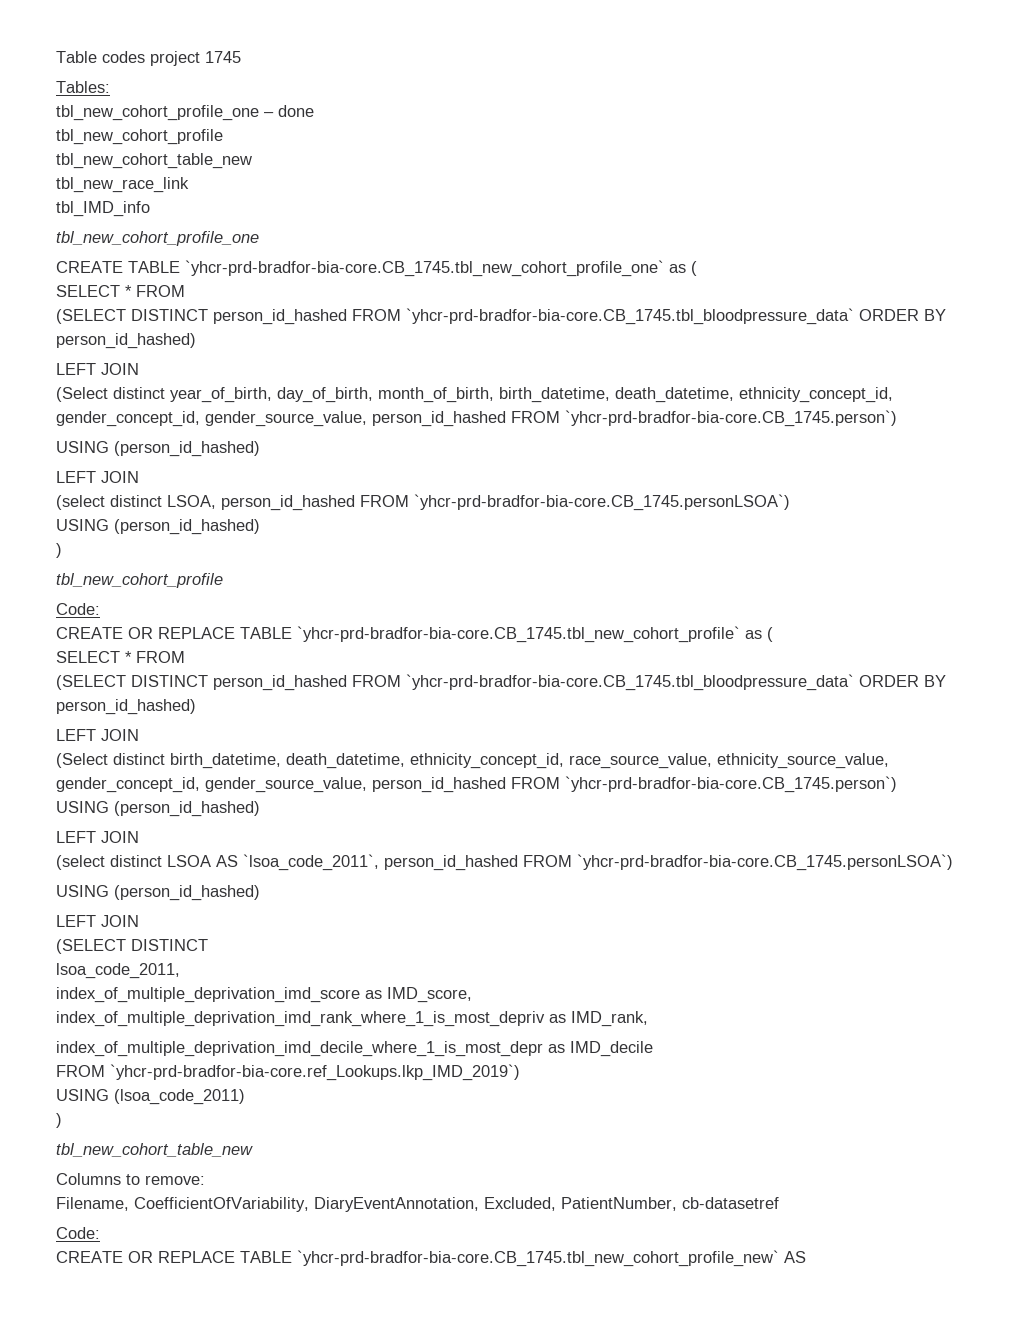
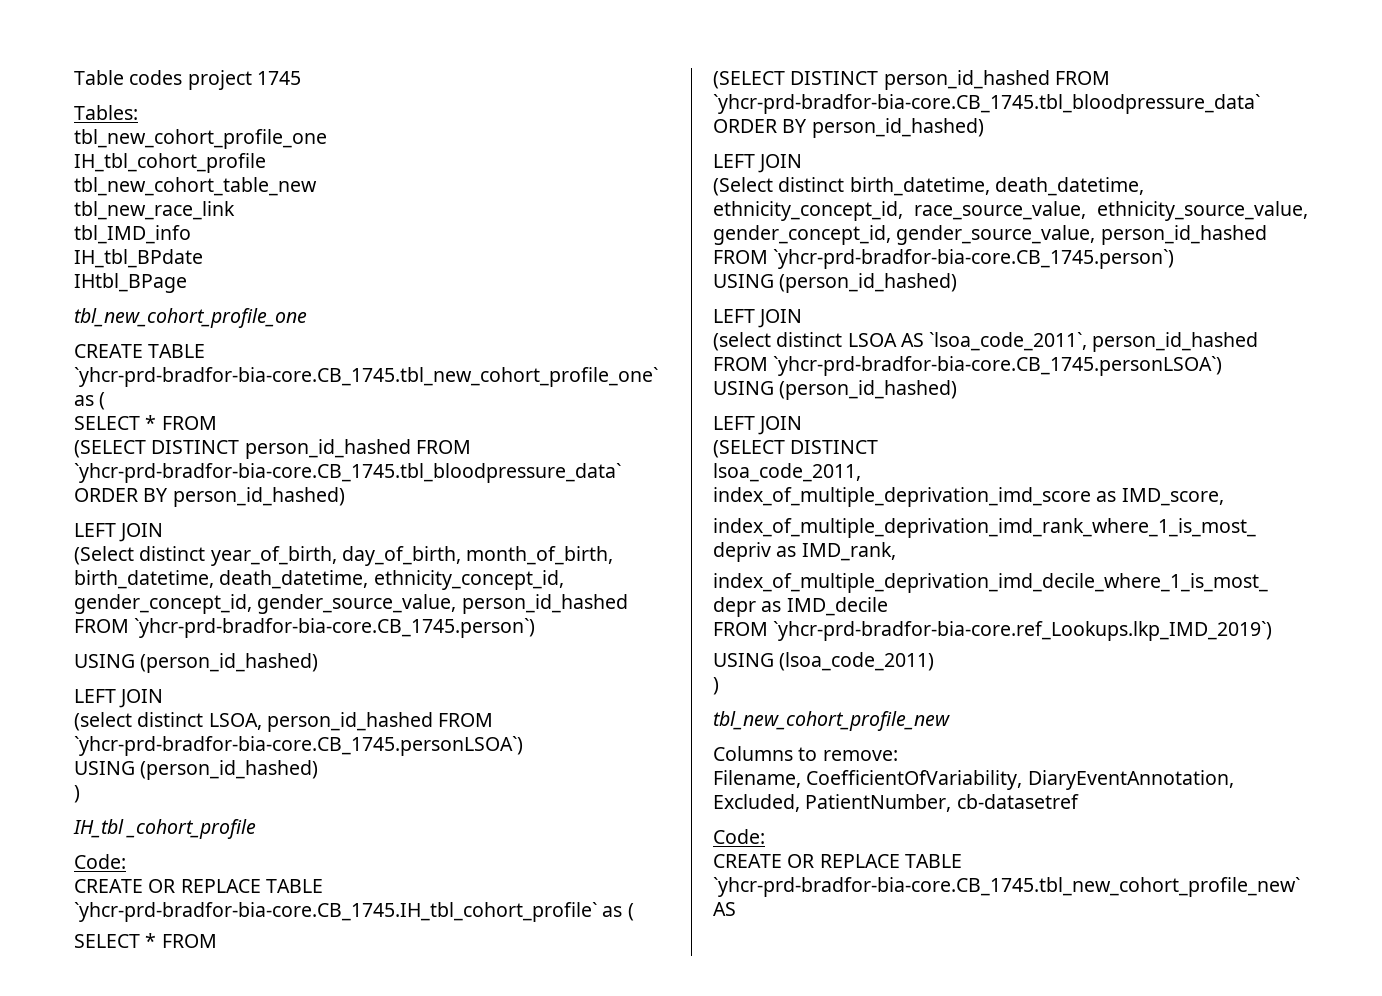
[264,105,314,117] [56,129,223,145] – done // tbl_new_cohort_profile -> [74,153,266,173] // IH_tbl_cohort_profile
(150, 209) none -> [74,249,203,268] [74,273,187,293] // IH_tbl_BPdate // IHtbl_BPage
[56,573,223,588] [56,603,100,615] [56,626,740,643] tbl_new_cohort_profile // Code: // CREATE OR REPLACE TABLE `yhcr-prd-bradfor-bia-core.CB_1745.tbl_new_cohort_profile` -> [73,819,257,839] [74,854,126,869] [74,879,323,893] [74,902,597,922] IH_tbl _cohort_profile // Code: // CREATE OR REPLACE TABLE `yhcr-prd-bradfor-bia-core.CB_1745.IH_tbl_cohort_profile`
[56,1143,253,1157] tbl_new_cohort_table_new -> [713,711,950,731] tbl_new_cohort_profile_new

